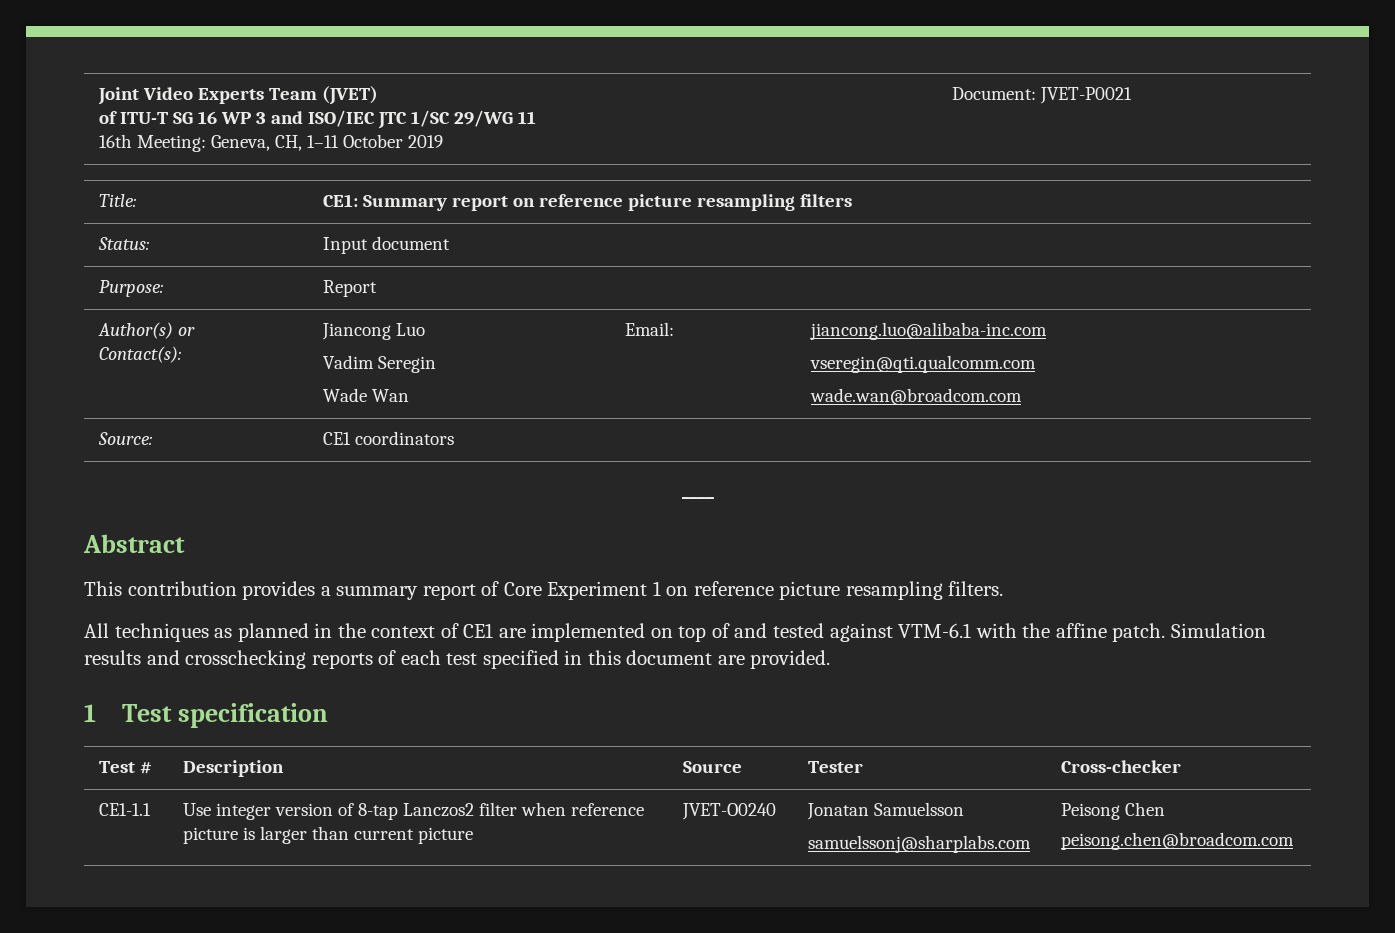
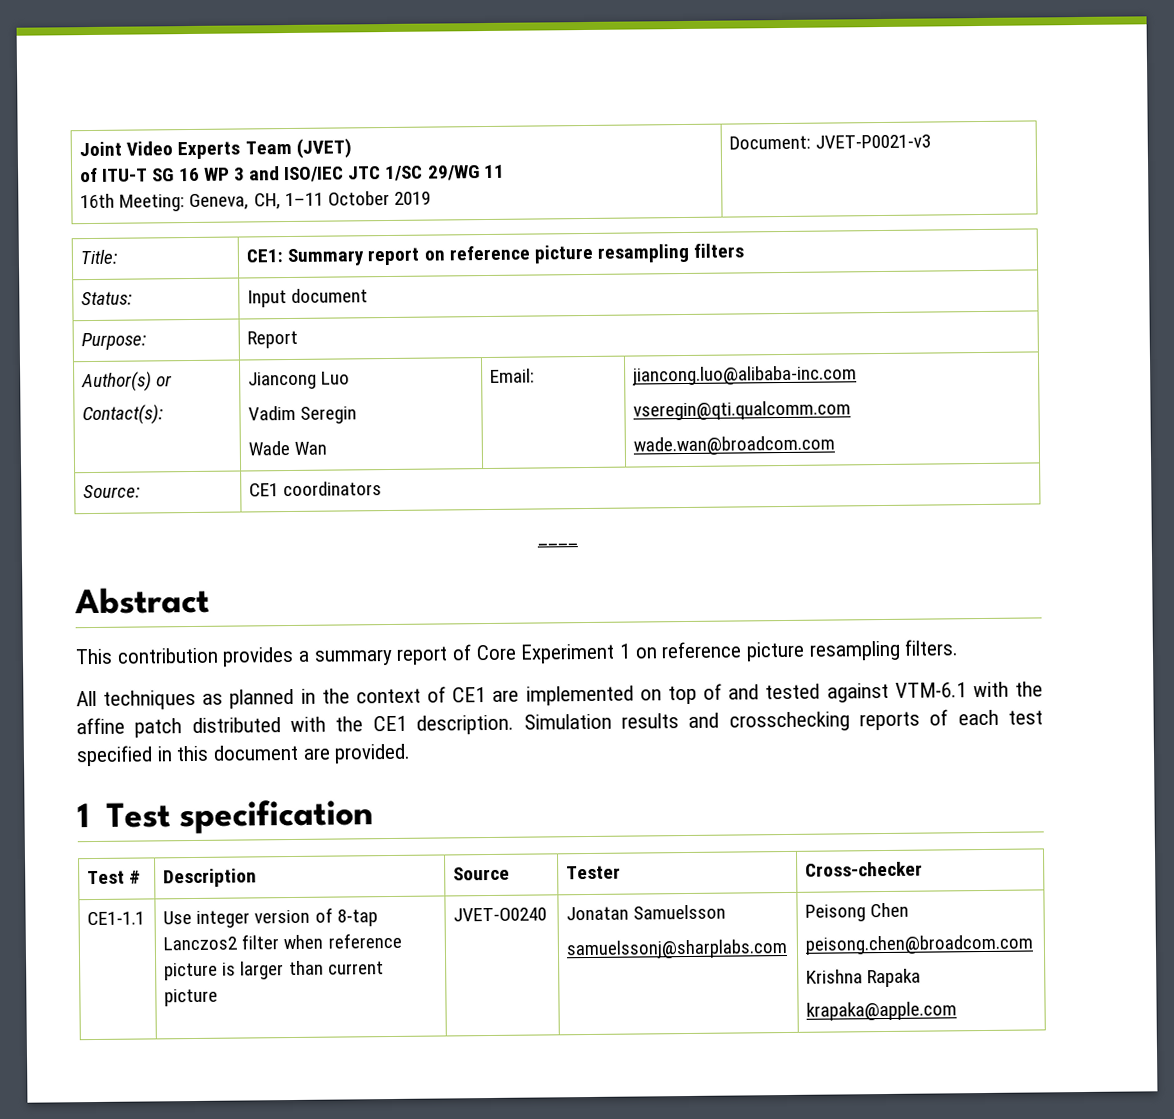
[1040,87,1133,104] JVET-P0021 -> [815,134,932,149] JVET-P0021-v3
[1112,623,1166,642] patch. -> [134,714,515,738] patch distributed with the CE1 description.
(1295, 841) none -> [806,968,922,988] [806,1001,958,1021] // Krishna Rapaka // krapaka@apple.com

